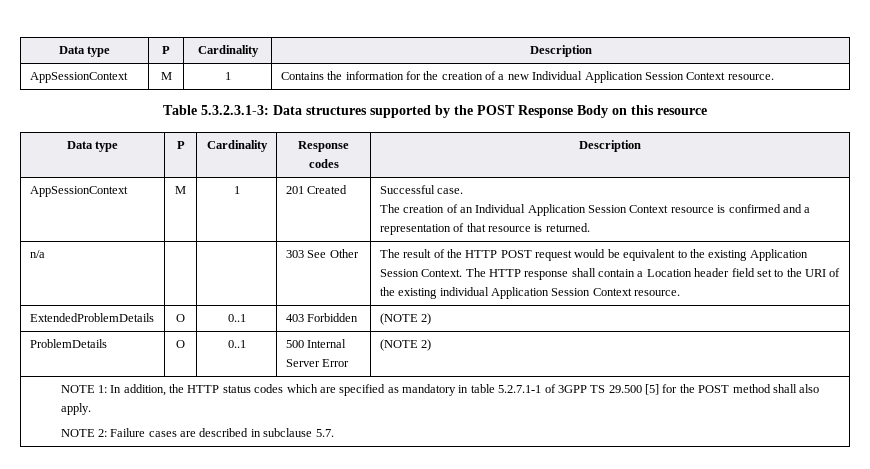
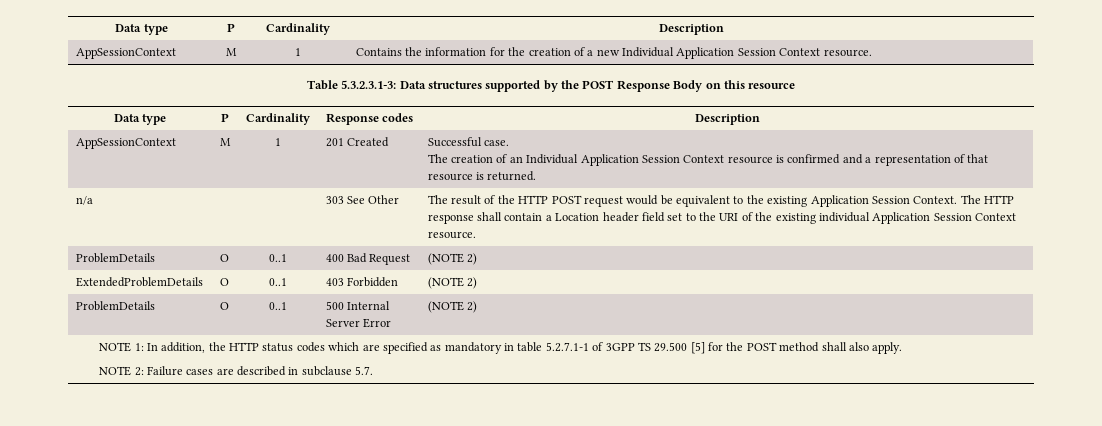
(681, 293) none -> [75,253,155,263] [220,254,229,262] [269,254,287,262] [325,253,411,265] [427,253,478,265] // ProblemDetails | O | 0..1 | 400 Bad Request | (NOTE 2)

